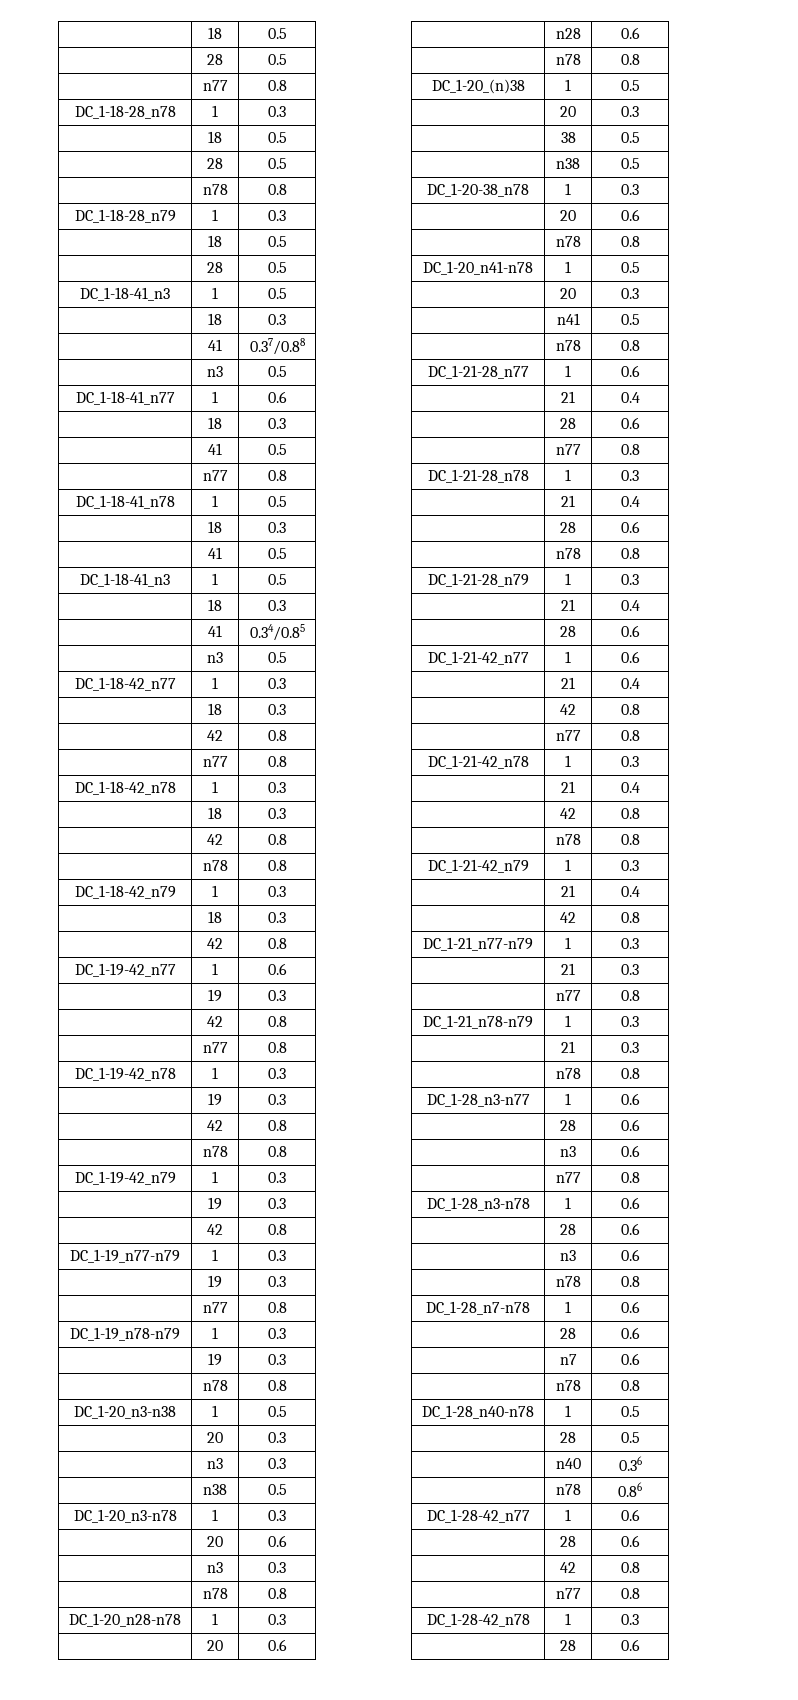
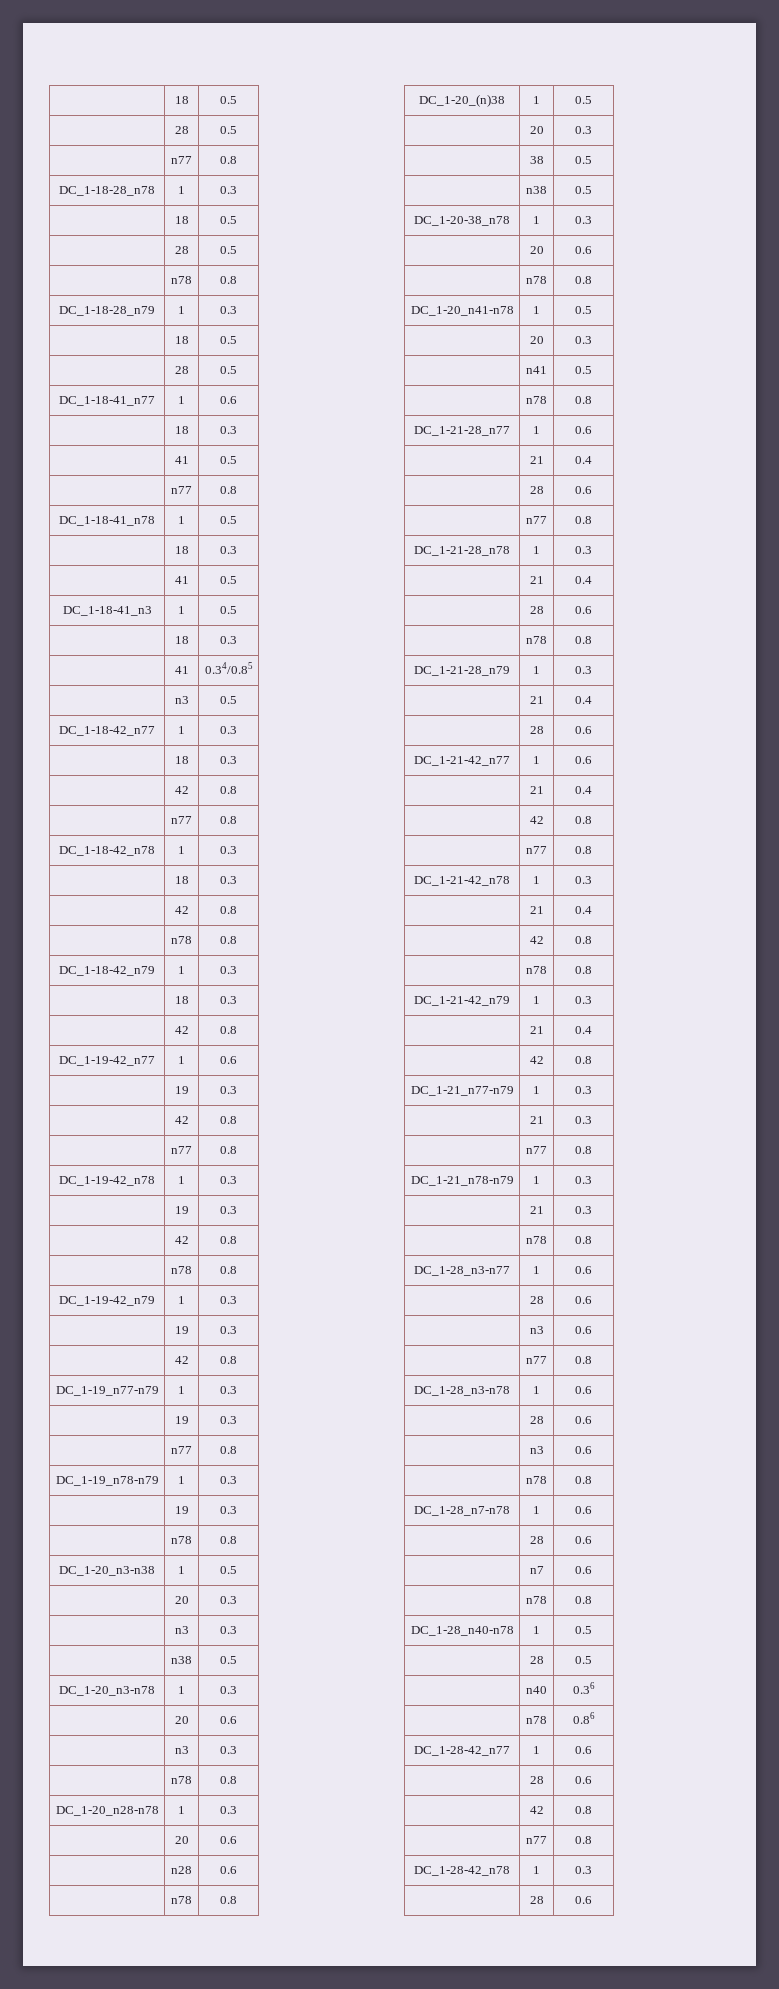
[80,287,170,301] [212,287,218,299] [267,288,287,299] [208,313,222,325] [268,314,286,325] [208,339,222,351] [249,338,306,355] [207,366,223,377] [267,366,287,377] // DC_1-18-41_n3 | 1 | 0.5 // | 18 | 0.3 // | 41 | 0.37/0.88 // | n3 | 0.5 -> (237, 370) none

